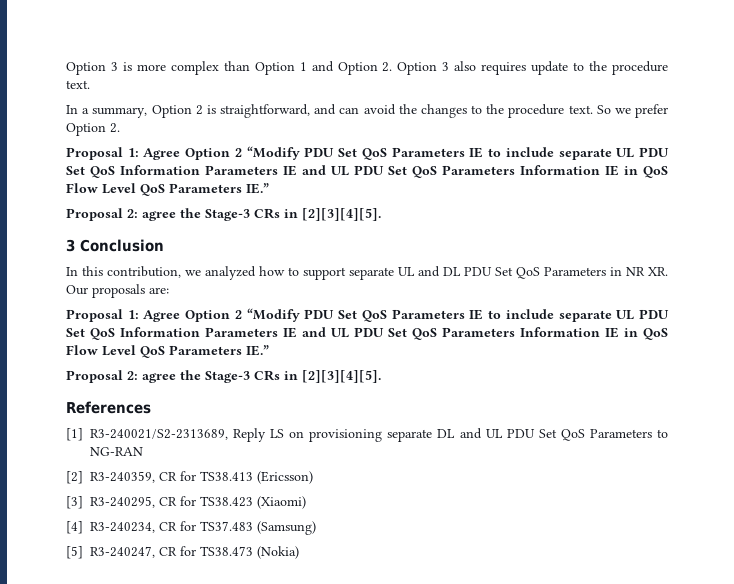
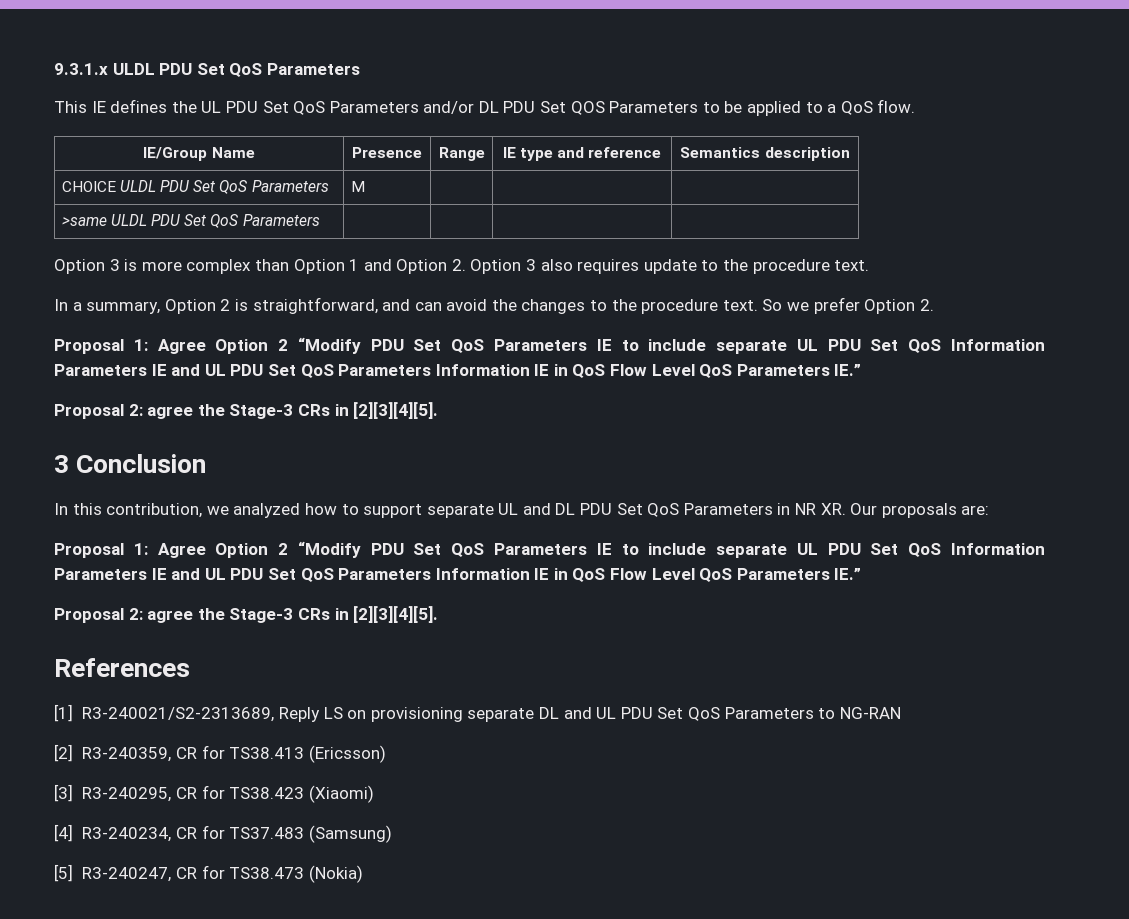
(66, 68) none -> [54,63,360,77] [54,99,916,116] [143,147,255,161] [352,147,422,158] [438,147,485,161] [502,147,662,161] [680,147,850,161] [61,180,329,194] [350,181,365,192] [61,214,320,228] 9.3.1.x ULDL PDU Set QoS Parameters // This IE defines the UL PDU Set QoS Parameters and/or DL PDU Set QOS Parameters to be applied to a QoS flow. // IE/Group Name | Presence | Range | IE type and reference | Semantics description // CHOICE ULDL PDU Set QoS Parameters | M | | | // >same ULDL PDU Set QoS Parameters | | | | //

